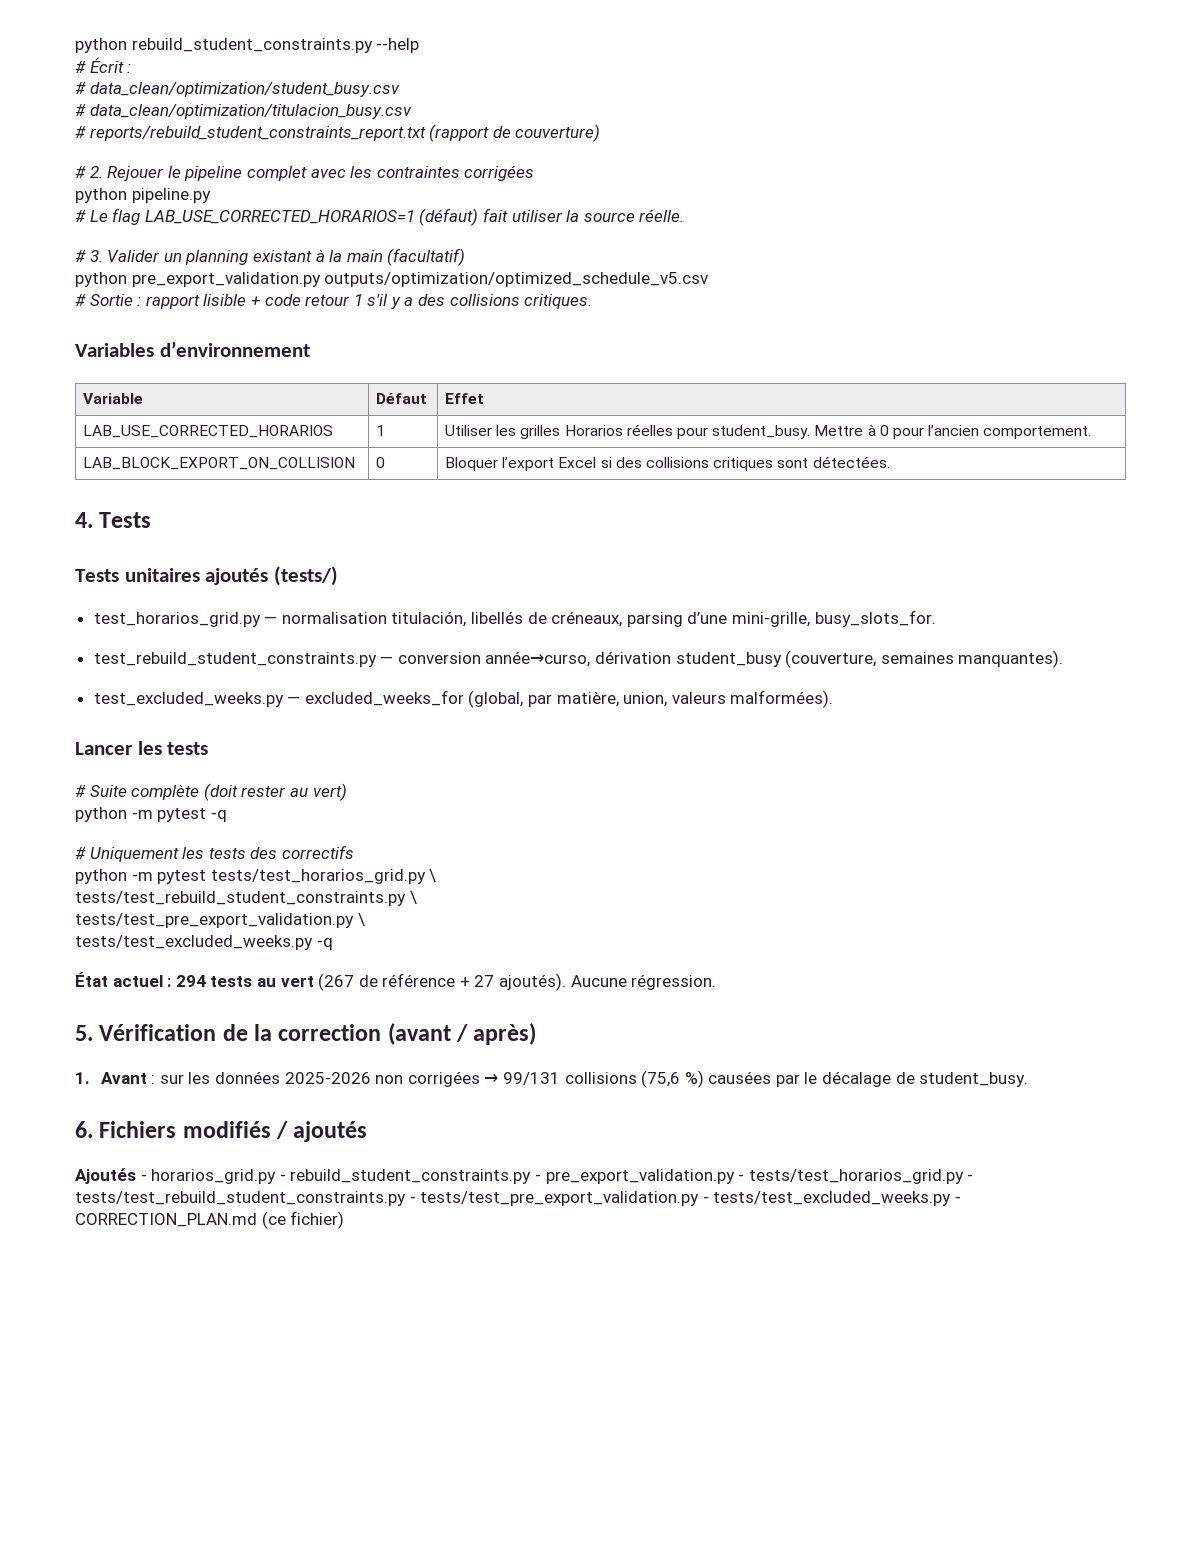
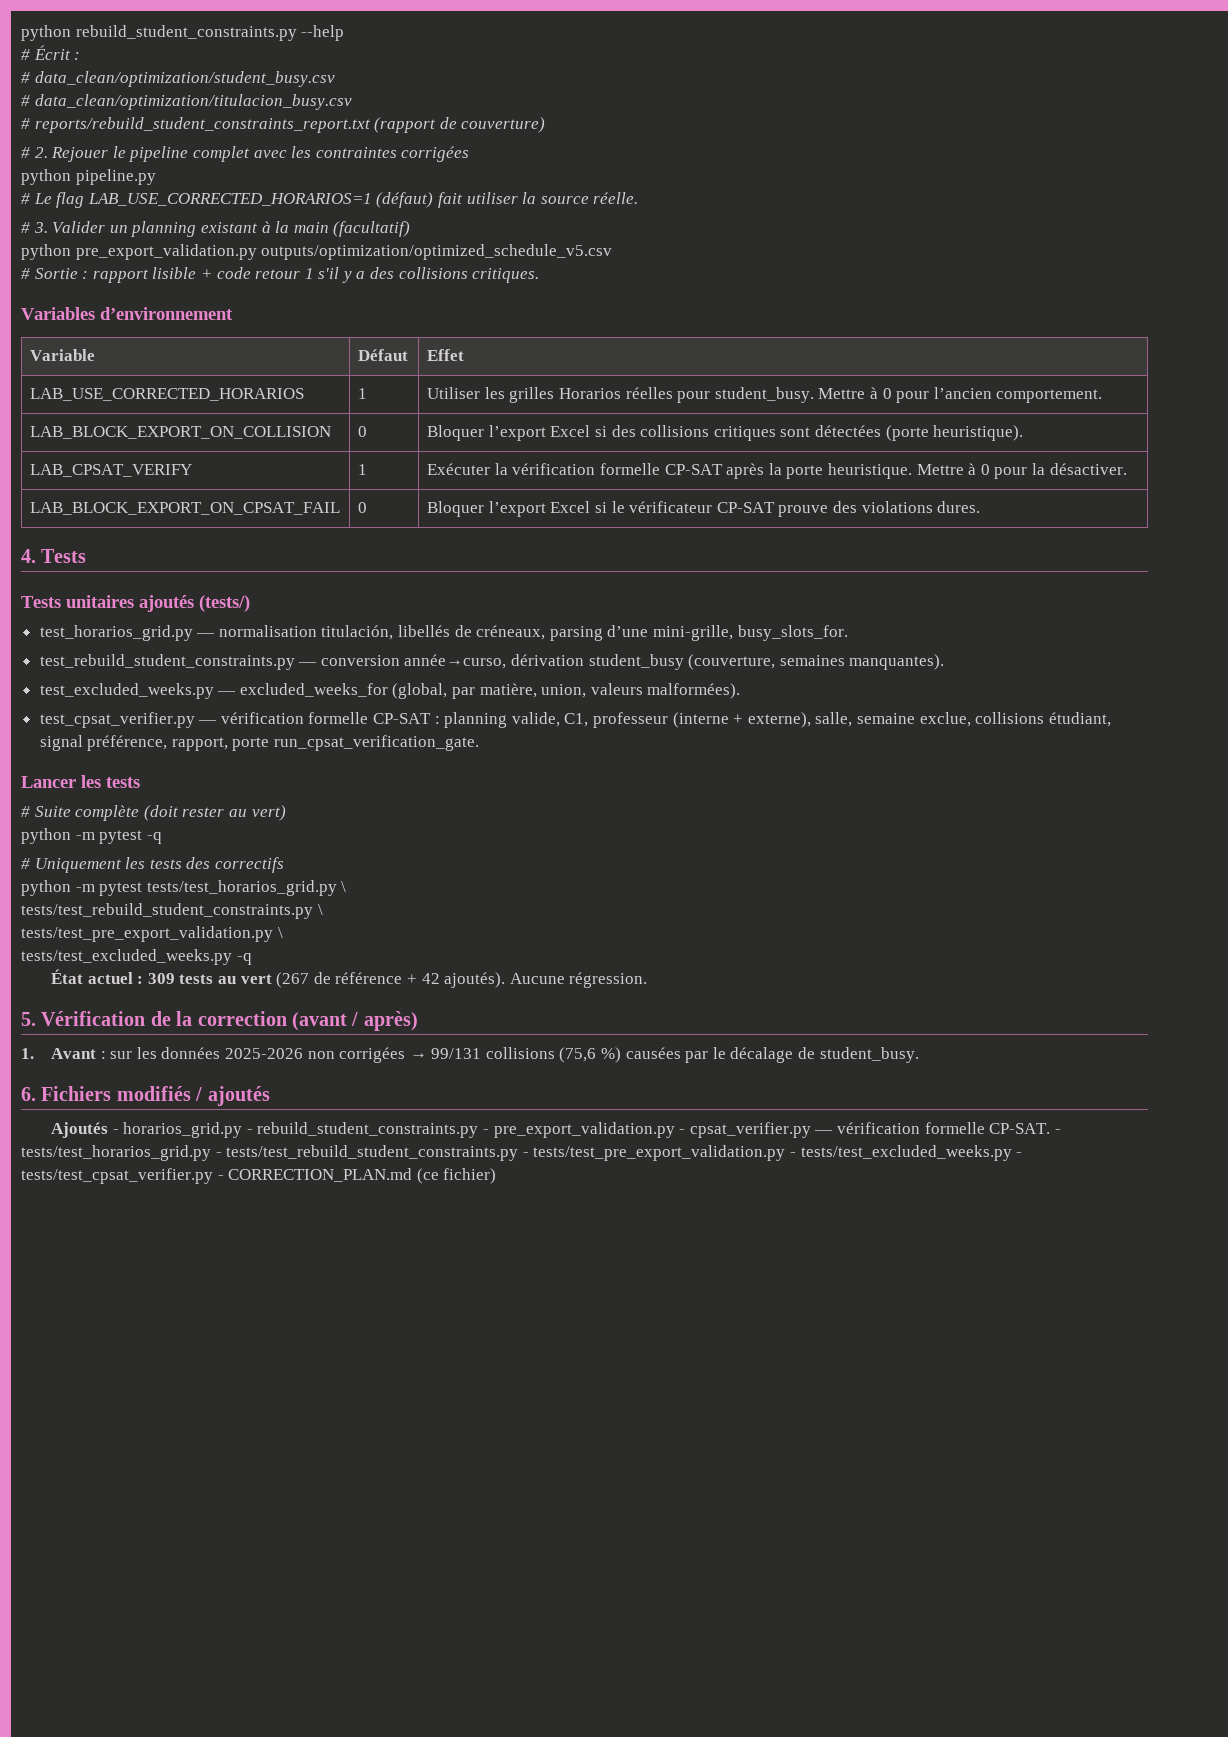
[812,456,890,468] détectées. -> [815,425,1024,441] [30,464,193,477] [358,464,368,475] [427,463,1127,479] [30,502,341,515] [358,502,368,513] [427,501,981,517] détectées (porte heuristique). // LAB_CPSAT_VERIFY | 1 | Exécuter la vérification formelle CP-SAT après la porte heuristique. Mettre à 0 pour la désactiver. // LAB_BLOCK_EXPORT_ON_CPSAT_FAIL | 0 | Bloquer l’export Excel si le vérificateur CP-SAT prouve des violations dures.
(834, 699) none -> [39,712,1111,728] [39,735,480,751] // test_cpsat_verifier.py — vérification formelle CP-SAT : planning valide, C1, professeur (interne + externe), salle, semaine exclue, collisions étudiant, signal préférence, rapport, porte run_cpsat_verification_gate.
[175,975,206,987] 294 -> [147,973,175,984] 309
[474,975,495,987] 27 -> [421,973,440,984] 42
(745, 1177) none -> [689,1122,1061,1138] cpsat_verifier.py — vérification formelle CP-SAT. -
(961, 1199) none -> [21,1168,224,1184] tests/test_cpsat_verifier.py -

